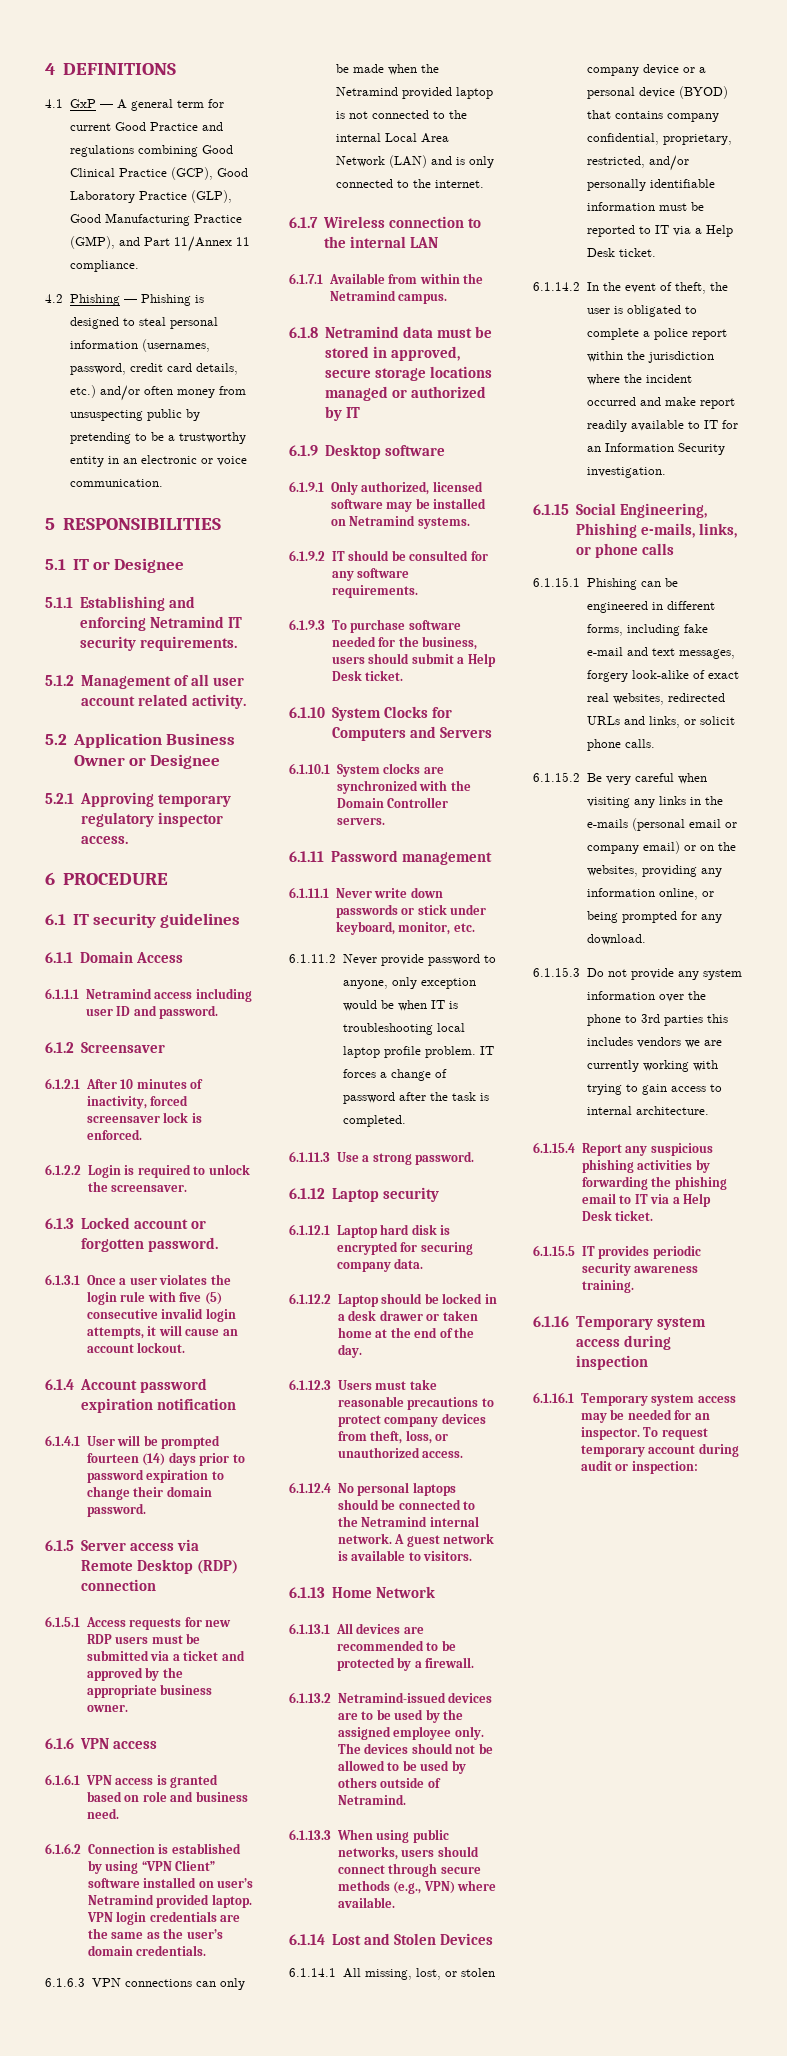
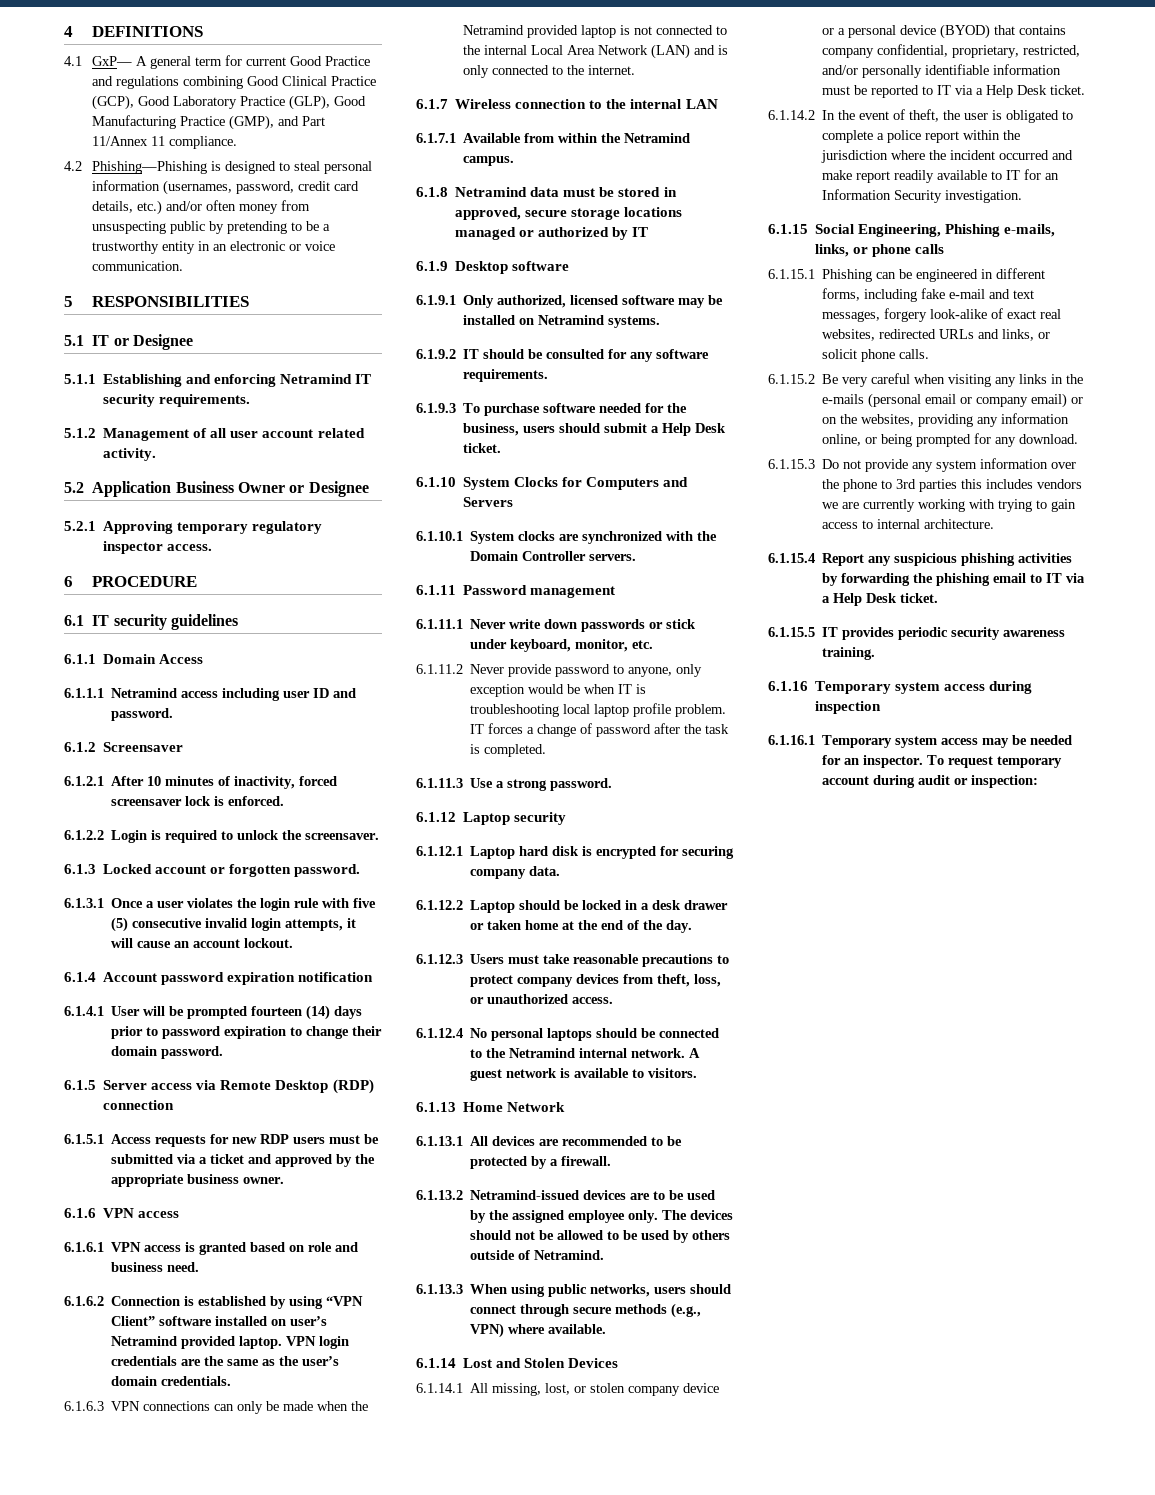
[69,99,113,108] GxP — -> [92,56,133,66] GxP—
[69,294,191,306] Phishing — Phishing -> [92,161,208,174] Phishing—Phishing

